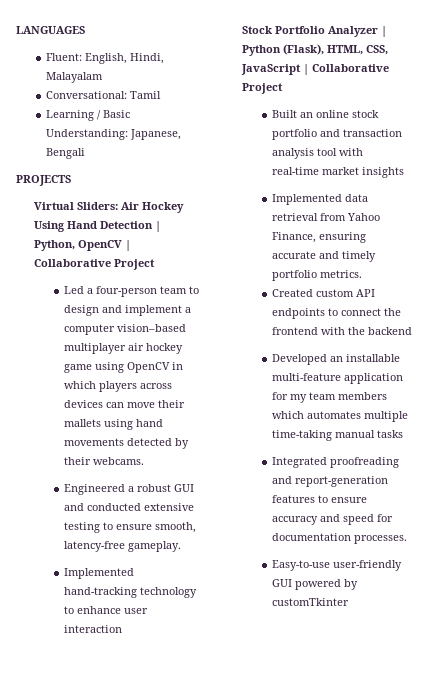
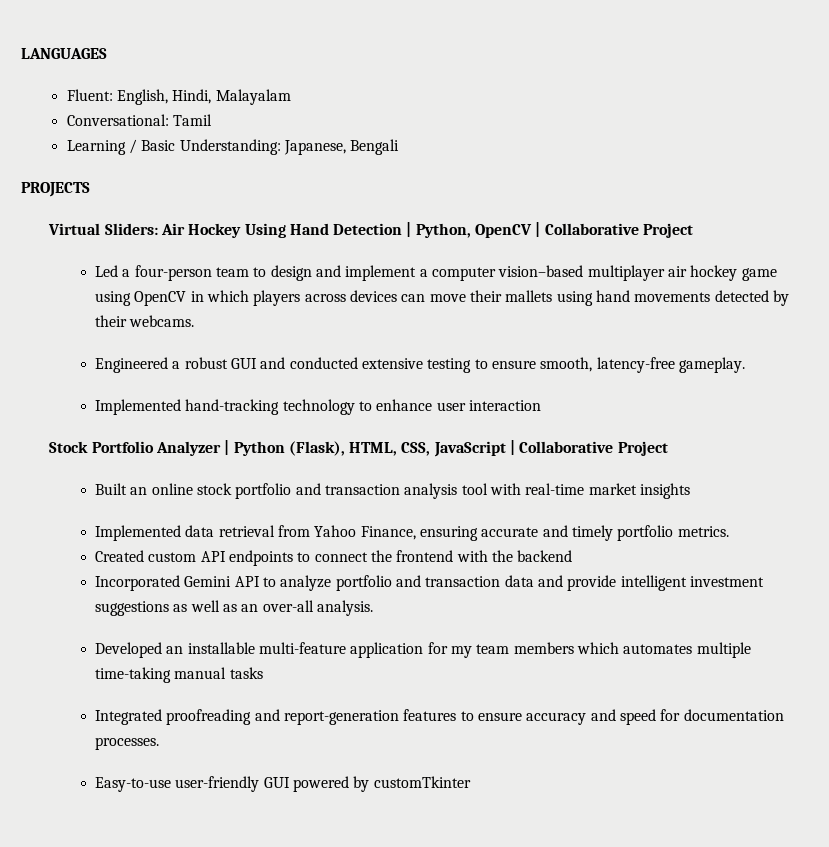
(413, 331) none -> [95,575,764,591] [95,600,374,616] // Incorporated Gemini API to analyze portfolio and transaction data and provide intelligent investment suggestions as well as an over-all analysis.

